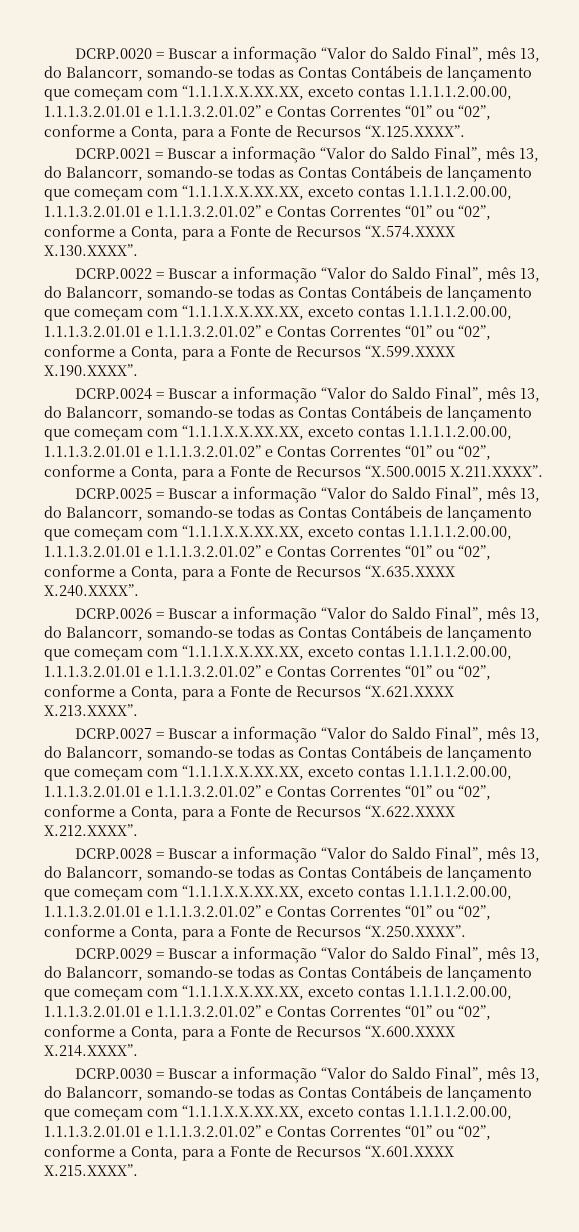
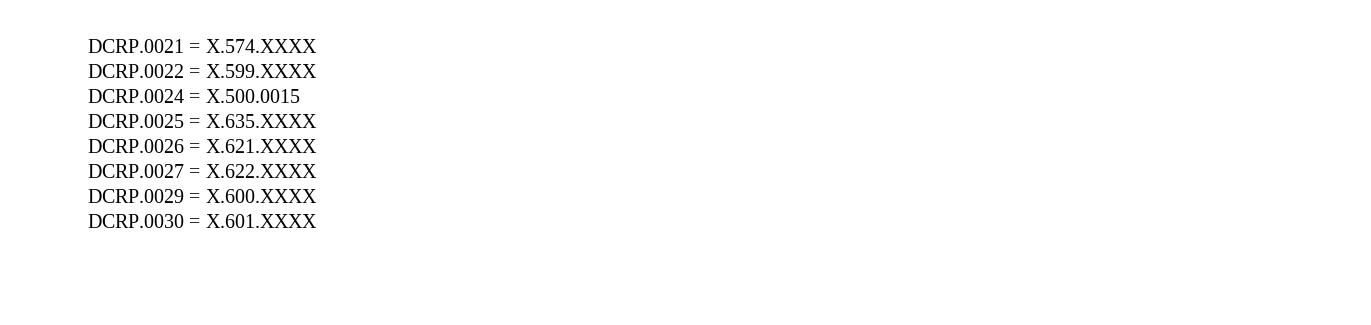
[75,46,541,63] [44,65,532,82] [44,85,512,101] [44,105,491,120] [44,124,465,141] [75,146,540,163] [44,165,532,182] [44,185,512,201] [44,205,491,220] [44,224,455,241] [44,244,138,256] [75,266,541,283] [44,285,532,302] [44,305,512,321] [44,325,491,340] [44,344,455,361] [44,364,138,376] [75,386,541,403] [44,405,532,422] [44,425,512,441] [44,445,491,460] [44,464,543,481] [75,486,541,503] [44,505,532,522] [44,525,512,541] [44,545,491,560] [44,564,455,581] [44,584,139,597] [75,606,541,623] [44,625,532,642] [44,645,512,661] [44,665,491,680] [44,684,454,701] [44,704,138,716] [75,726,541,743] [44,745,532,762] [44,765,512,781] [44,785,491,800] [44,804,455,821] [44,824,138,836] [75,846,541,863] [44,865,532,882] [44,885,512,901] [44,905,491,920] [44,924,466,941] [75,946,541,963] [44,965,532,982] [44,985,512,1001] [44,1005,491,1020] [44,1024,455,1041] [44,1044,138,1057] [75,1066,541,1083] [44,1085,532,1102] [44,1105,512,1121] [44,1125,491,1140] [44,1144,454,1161] [44,1164,138,1176] DCRP.0020 = Buscar a informação “Valor do Saldo Final”, mês 13, do Balancorr, somando-se todas as Contas Contábeis de lançamento que começam com “1.1.1.X.X.XX.XX, exceto contas 1.1.1.1.2.00.00, 1.1.1.3.2.01.01 e 1.1.1.3.2.01.02” e Contas Correntes “01” ou “02”, conforme a Conta, para a Fonte de Recursos “X.125.XXXX”. // DCRP.0021 = Buscar a informação “Valor do Saldo Final”, mês 13, do Balancorr, somando-se todas as Contas Contábeis de lançamento que começam com “1.1.1.X.X.XX.XX, exceto contas 1.1.1.1.2.00.00, 1.1.1.3.2.01.01 e 1.1.1.3.2.01.02” e Contas Correntes “01” ou “02”, conforme a Conta, para a Fonte de Recursos “X.574.XXXX X.130.XXXX”. // DCRP.0022 = Buscar a informação “Valor do Saldo Final”, mês 13, do Balancorr, somando-se todas as Contas Contábeis de lançamento que começam com “1.1.1.X.X.XX.XX, exceto contas 1.1.1.1.2.00.00, 1.1.1.3.2.01.01 e 1.1.1.3.2.01.02” e Contas Correntes “01” ou “02”, conforme a Conta, para a Fonte de Recursos “X.599.XXXX X.190.XXXX”. // DCRP.0024 = Buscar a informação “Valor do Saldo Final”, mês 13, do Balancorr, somando-se todas as Contas Contábeis de lançamento que começam com “1.1.1.X.X.XX.XX, exceto contas 1.1.1.1.2.00.00, 1.1.1.3.2.01.01 e 1.1.1.3.2.01.02” e Contas Correntes “01” ou “02”, conforme a Conta, para a Fonte de Recursos “X.500.0015 X.211.XXXX”. // DCRP.0025 = Buscar a informação “Valor do Saldo Final”, mês 13, do Balancorr, somando-se todas as Contas Contábeis de lançamento que começam com “1.1.1.X.X.XX.XX, exceto contas 1.1.1.1.2.00.00, 1.1.1.3.2.01.01 e 1.1.1.3.2.01.02” e Contas Correntes “01” ou “02”, conforme a Conta, para a Fonte de Recursos “X.635.XXXX X.240.XXXX”. // DCRP.0026 = Buscar a informação “Valor do Saldo Final”, mês 13, do Balancorr, somando-se todas as Contas Contábeis de lançamento que começam com “1.1.1.X.X.XX.XX, exceto contas 1.1.1.1.2.00.00, 1.1.1.3.2.01.01 e 1.1.1.3.2.01.02” e Contas Correntes “01” ou “02”, conforme a Conta, para a Fonte de Recursos “X.621.XXXX X.213.XXXX”. // DCRP.0027 = Buscar a informação “Valor do Saldo Final”, mês 13, do Balancorr, somando-se todas as Contas Contábeis de lançamento que começam com “1.1.1.X.X.XX.XX, exceto contas 1.1.1.1.2.00.00, 1.1.1.3.2.01.01 e 1.1.1.3.2.01.02” e Contas Correntes “01” ou “02”, conforme a Conta, para a Fonte de Recursos “X.622.XXXX X.212.XXXX”. // DCRP.0028 = Buscar a informação “Valor do Saldo Final”, mês 13, do Balancorr, somando-se todas as Contas Contábeis de lançamento que começam com “1.1.1.X.X.XX.XX, exceto contas 1.1.1.1.2.00.00, 1.1.1.3.2.01.01 e 1.1.1.3.2.01.02” e Contas Correntes “01” ou “02”, conforme a Conta, para a Fonte de Recursos “X.250.XXXX”. // DCRP.0029 = Buscar a informação “Valor do Saldo Final”, mês 13, do Balancorr, somando-se todas as Contas Contábeis de lançamento que começam com “1.1.1.X.X.XX.XX, exceto contas 1.1.1.1.2.00.00, 1.1.1.3.2.01.01 e 1.1.1.3.2.01.02” e Contas Correntes “01” ou “02”, conforme a Conta, para a Fonte de Recursos “X.600.XXXX X.214.XXXX”. // DCRP.0030 = Buscar a informação “Valor do Saldo Final”, mês 13, do Balancorr, somando-se todas as Contas Contábeis de lançamento que começam com “1.1.1.X.X.XX.XX, exceto contas 1.1.1.1.2.00.00, 1.1.1.3.2.01.01 e 1.1.1.3.2.01.02” e Contas Correntes “01” ou “02”, conforme a Conta, para a Fonte de Recursos “X.601.XXXX X.215.XXXX”. -> [88,39,317,53] [88,64,317,78] [88,89,300,103] [88,114,317,128] [88,139,317,153] [88,164,317,178] [88,189,317,203] [88,214,317,228] DCRP.0021 = X.574.XXXX // DCRP.0022 = X.599.XXXX // DCRP.0024 = X.500.0015 // DCRP.0025 = X.635.XXXX // DCRP.0026 = X.621.XXXX // DCRP.0027 = X.622.XXXX // DCRP.0029 = X.600.XXXX // DCRP.0030 = X.601.XXXX

